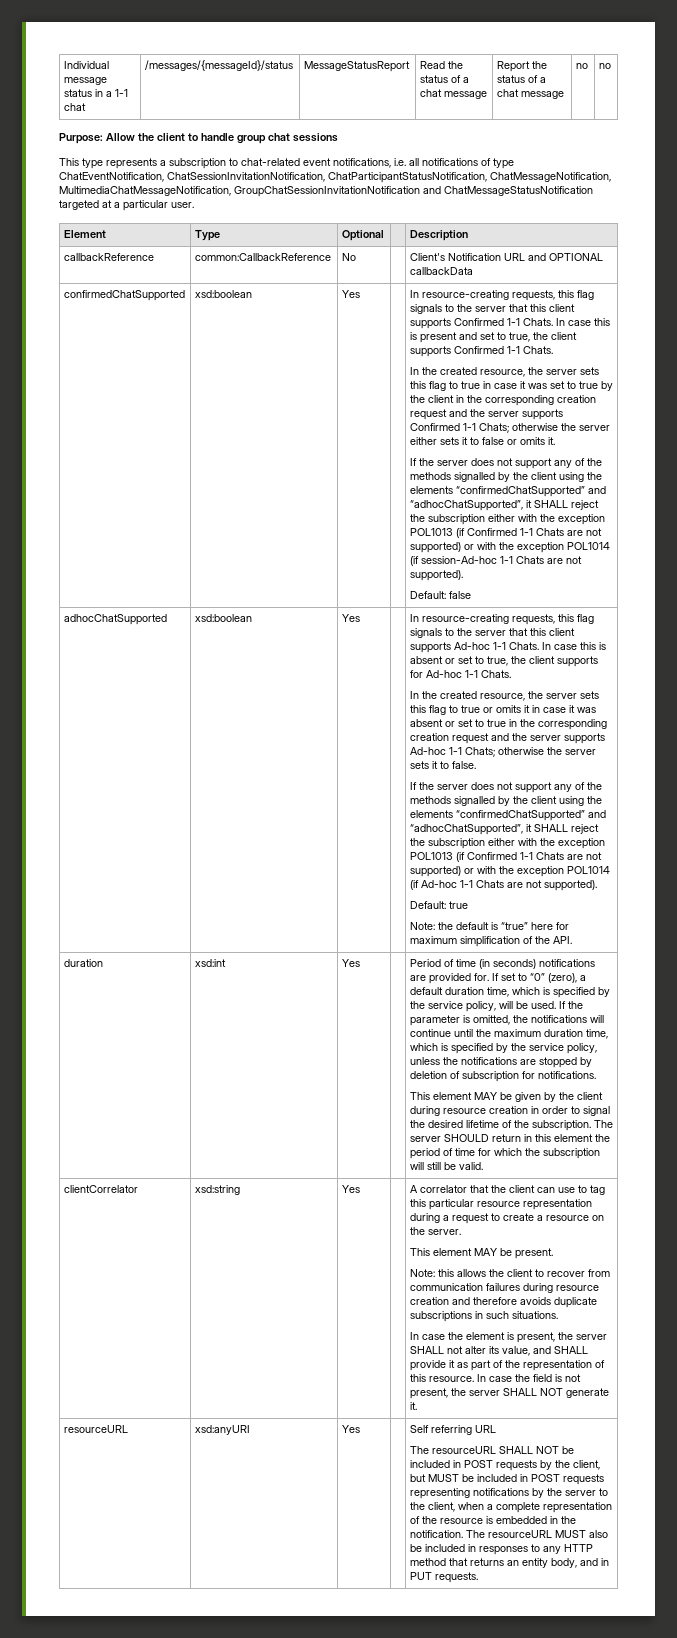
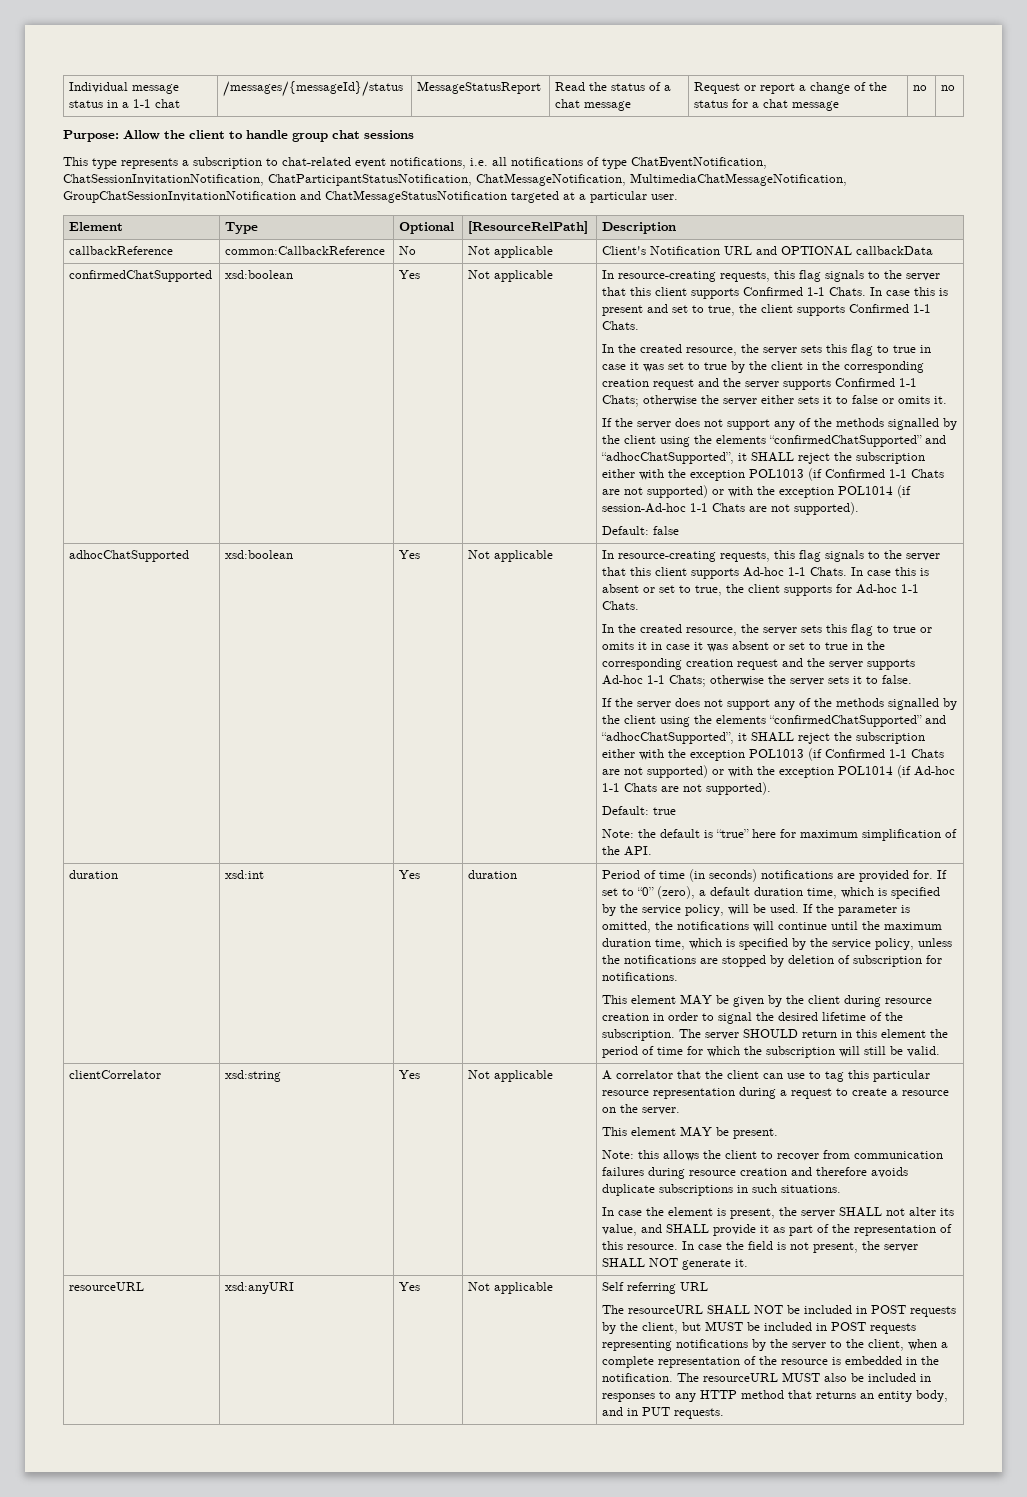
[496,61,547,72] [496,75,538,83] Report the status of -> [694,82,888,94] [694,99,749,108] Request or report a change of the status for
(384, 235) none -> [468,221,589,234] [ResourceRelPath]
(356, 257) none -> [468,246,554,258] Not applicable
(360, 294) none -> [468,270,554,282] Not applicable
(360, 618) none -> [468,550,554,562] Not applicable
(360, 963) none -> [468,870,518,879] duration
(360, 1189) none -> [468,1070,554,1082] Not applicable
(360, 1429) none -> [468,1282,554,1294] Not applicable

